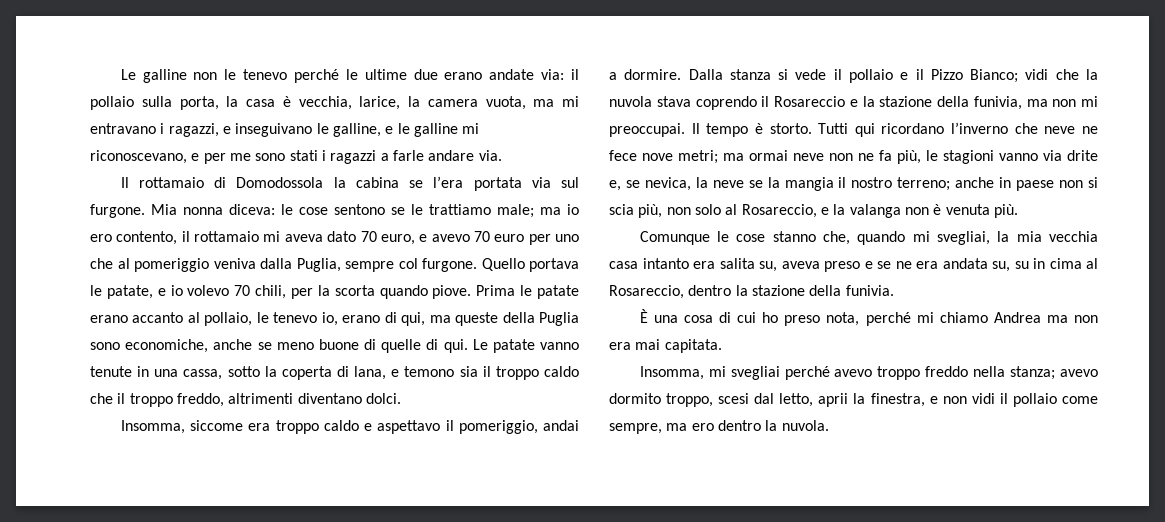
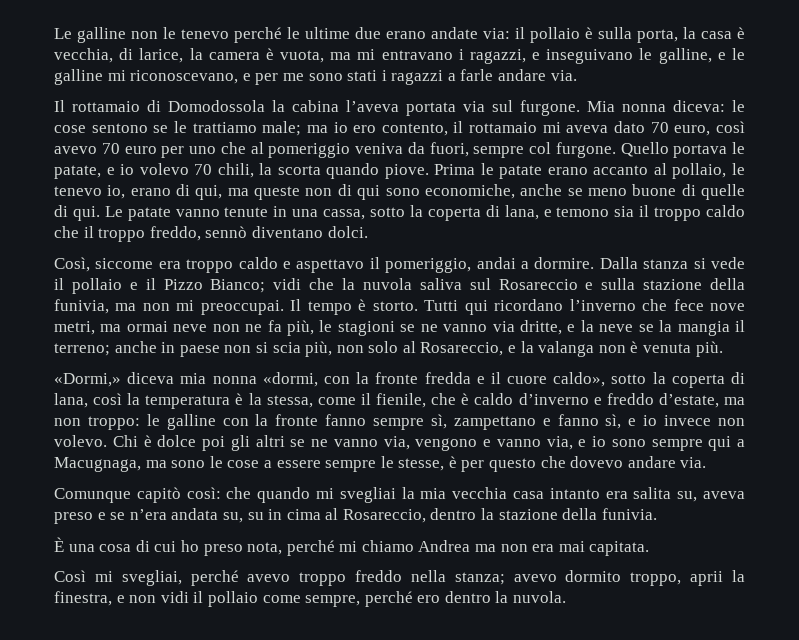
(134, 103) none -> [585,27,593,39] è
(352, 103) none -> [119,48,134,60] di
(478, 103) none -> [265,48,274,60] è
[409,176,464,188] se l’era -> [346,100,399,112] l’aveva
[419,234,428,242] e -> [715,121,745,133] così
[260,258,341,272] dalla Puglia, -> [407,142,469,157] da fuori,
[291,288,313,299] per -> (254, 170) none
[502,312,579,326] della Puglia -> [305,184,381,200] non di qui
[228,393,294,404] altrimenti -> [205,226,248,238] sennò
[120,420,185,434] Insomma, -> [54,257,90,272] Così,
[656,96,770,110] stava coprendo il -> [419,278,491,290] saliva sul
[862,96,875,107] la -> [601,278,636,290] sulla
[1044,126,1098,134] neve ne -> (668, 305) none
[678,150,718,164] metri; -> [54,321,95,335] metri,
[999,150,1098,161] [609,177,691,191] vanno via drite e, se nevica, -> [400,320,576,335] se ne vanno via dritte, e
[851,177,893,188] nostro -> (746, 326) none
[639,231,851,245] Comunque le cose stanno che, -> [54,372,745,388] [54,393,746,409] [54,414,745,430] [54,435,745,451] [54,456,707,472] [54,487,252,503] «Dormi,» diceva mia nonna «dormi, con la fronte fredda e il cuore caldo», sotto la coperta di lana, così la temperatura è la stessa, come il fienile, che è caldo d’inverno e freddo d’estate, ma non troppo: le galline con la fronte fanno sempre sì, zampettano e fanno sì, e io invece non volevo. Chi è dolce poi gli altri se ne vanno via, vengono e vanno via, e io sono sempre qui a Macugnaga, ma sono le cose a essere sempre le stesse, è per questo che dovevo andare via. // Comunque capitò così: che
[937,231,991,245] svegliai, -> [339,487,396,503] svegliai
[895,261,938,269] ne era -> [129,509,167,520] n’era
[639,366,780,380] Insomma, mi svegliai -> [54,570,182,586] Così mi svegliai,
[718,393,814,407] scesi dal letto, -> (682, 579) none
[666,423,688,431] ma -> [364,591,413,607] perché

